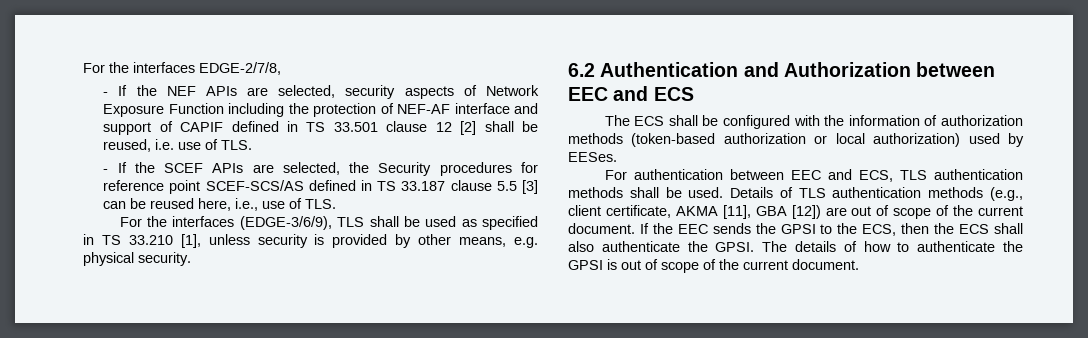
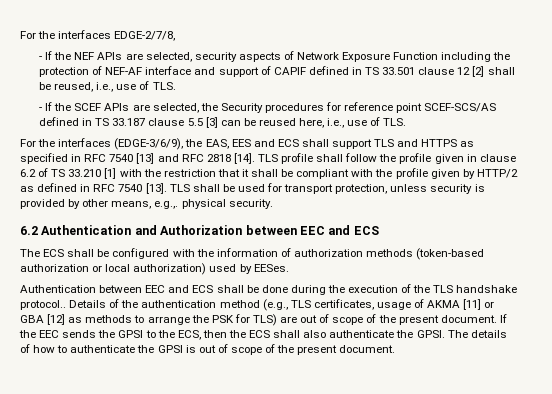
[155,139,175,150] i.e. -> [96,82,114,92] i.e.,
[337,216,538,230] [83,234,201,248] TLS shall be used as specified in TS 33.210 [1], -> [185,139,475,149] [20,153,516,164] [20,168,518,179] [20,183,388,194] the EAS, EES and ECS shall support TLS and HTTPS as specified in RFC 7540 [13] and RFC 2818 [14]. TLS profile shall follow the profile given in clause 6.2 of TS 33.210 [1] with the restriction that it shall be compliant with the profile given by HTTP/2 as defined in RFC 7540 [13]. TLS shall be used for transport protection,
[514,237,539,248] e.g. -> [154,201,179,209] e.g.,.
[604,169,1023,182] [568,187,1023,201] [568,205,821,219] For authentication between EEC and ECS, TLS authentication methods shall be used. Details of TLS authentication methods (e.g., client certificate, AKMA [11], GBA [12]) -> [20,284,518,295] [20,299,495,311] [20,314,277,326] Authentication between EEC and ECS shall be done during the execution of the TLS handshake protocol.. Details of the authentication method (e.g., TLS certificates, usage of AKMA [11] or GBA [12] as methods to arrange the PSK for TLS)
[978,206,1023,216] current -> [398,315,439,325] present
[743,260,788,270] current -> [297,345,338,355] present

